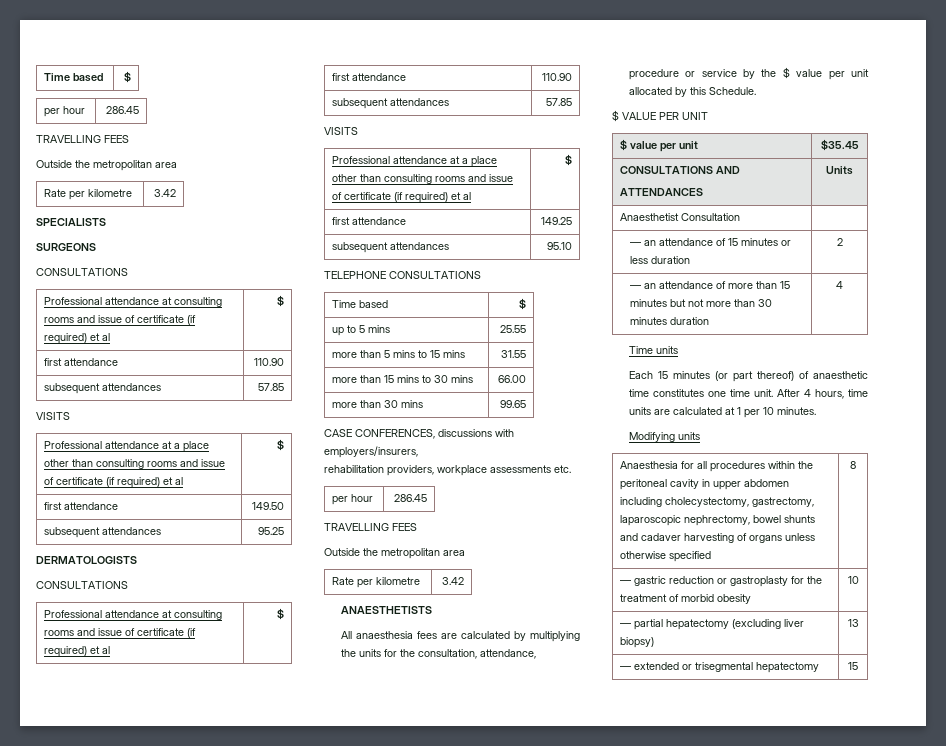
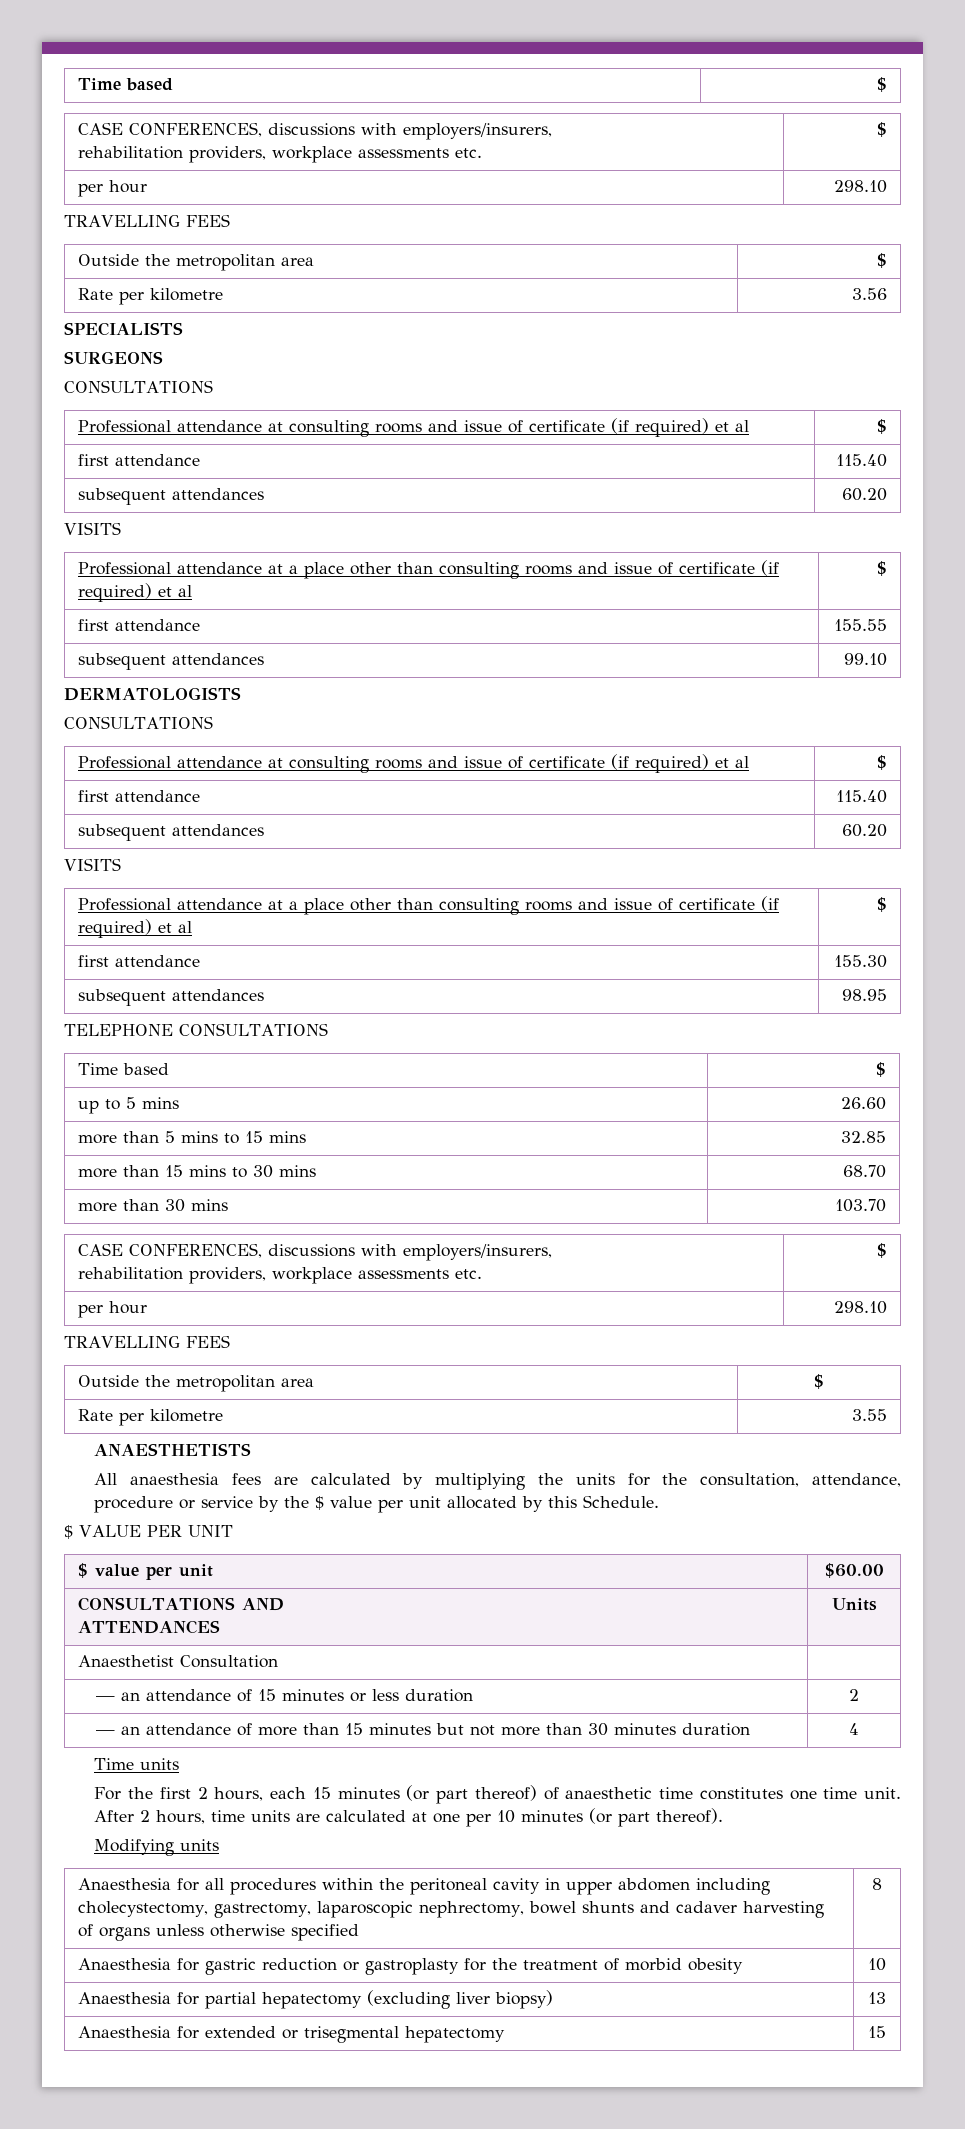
[44,73,104,82] [123,71,131,83] [44,106,86,117] [105,106,139,114] [36,135,129,143] [36,160,177,171] [44,189,133,200] [153,189,176,197] Time based | $ // per hour | 286.45 // TRAVELLING FEES // Outside the metropolitan area // Rate per kilometre | 3.42 -> [77,78,173,91] [877,77,888,92] [77,122,552,140] [77,146,482,163] [877,122,888,137] [77,180,147,197] [834,180,888,193] [64,214,230,227] [77,254,314,271] [877,253,888,268] [77,288,223,305] [852,288,888,300] Time based | $ // CASE CONFERENCES, discussions with employers/insurers, // rehabilitation providers, workplace assessments etc. | $ // per hour | 298.10 // TRAVELLING FEES // Outside the metropolitan area | $ // Rate per kilometre | 3.56
[253,358,284,366] [44,383,162,394] [257,383,284,391] 110.90 // subsequent attendances | 57.85 -> [836,454,888,467] [77,488,264,505] [842,488,888,501] 115.40 // subsequent attendances | 60.20
[251,502,284,510] [44,527,162,538] [257,527,284,535] 149.50 // subsequent attendances | 95.25 -> [834,619,888,631] [77,653,264,670] [844,653,888,666] 155.55 // subsequent attendances | 99.10
[541,73,572,81] [332,98,450,109] [545,98,572,106] 110.90 // subsequent attendances | 57.85 -> [836,790,888,803] [77,824,264,841] [842,824,888,837] 115.40 // subsequent attendances | 60.20
[540,217,572,225] [332,242,450,253] [546,242,572,250] 149.25 // subsequent attendances | 95.10 -> [834,955,888,968] [77,989,264,1006] [842,989,888,1001] 155.30 // subsequent attendances | 98.95
[499,325,526,333] 25.55 -> [841,1097,887,1110] 26.60
[500,350,526,358] 31.55 -> [841,1131,887,1143] 32.85
[497,375,526,383] 66.00 -> [843,1165,887,1178] 68.70
[499,400,526,408] [324,429,514,439] [324,446,418,458] [324,465,571,476] [332,494,374,505] [393,494,427,502] [324,523,417,531] [324,548,465,559] [332,577,421,588] [441,577,464,585] 99.65 // CASE CONFERENCES, discussions with employers/insurers, // rehabilitation providers, workplace assessments etc. // per hour | 286.45 // TRAVELLING FEES // Outside the metropolitan area // Rate per kilometre | 3.42 -> [835,1199,887,1212] [77,1243,552,1261] [77,1267,482,1284] [877,1243,888,1258] [77,1301,147,1318] [834,1301,888,1314] [64,1335,230,1348] [77,1375,314,1392] [814,1374,824,1389] [77,1409,223,1426] [852,1409,888,1421] 103.70 // CASE CONFERENCES, discussions with employers/insurers, // rehabilitation providers, workplace assessments etc. | $ // per hour | 298.10 // TRAVELLING FEES // Outside the metropolitan area | $ // Rate per kilometre | 3.55
[820,139,859,151] $35.45 -> [824,1563,884,1578] $60.00
[628,371,653,379] Each -> [94,1787,307,1801] For the first 2 hours, each
[803,389,811,397] 4 -> [140,1810,151,1822] 2
[736,407,741,415] 1 -> [433,1813,461,1823] one
[776,407,816,415] minutes. -> [521,1808,724,1827] minutes (or part thereof).
[620,580,632,584] — -> [77,1958,199,1971] Anaesthesia for
[620,623,632,627] — -> [77,1992,199,2005] Anaesthesia for
[620,666,632,670] — -> [77,2026,199,2039] Anaesthesia for

